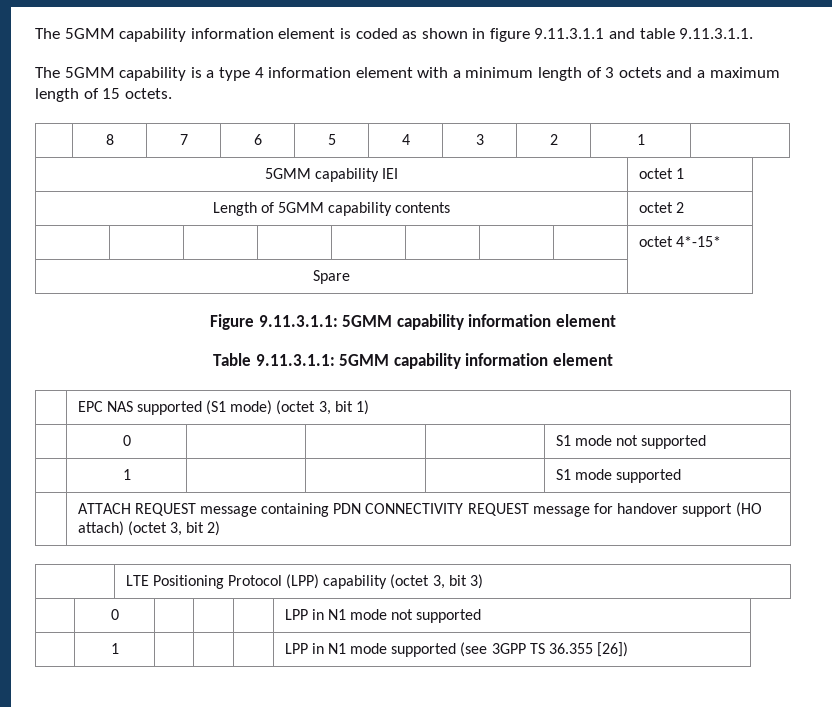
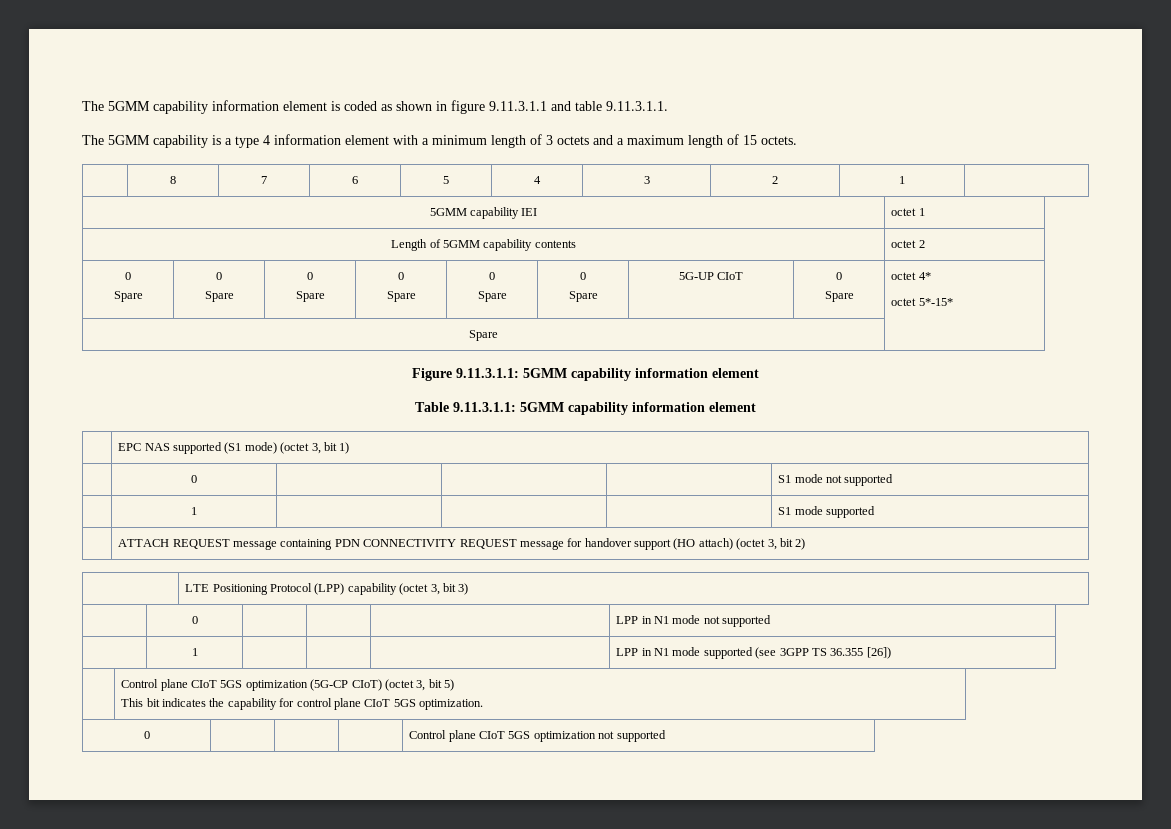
[638,236,721,247] | | | | | | | | octet 4*-15* -> [125,272,131,280] [113,291,143,302] [216,272,222,280] [204,291,234,302] [307,272,313,280] [295,291,325,302] [398,272,404,280] [386,291,416,302] [489,272,495,280] [477,291,507,302] [580,272,586,280] [568,291,598,302] [678,272,744,280] [836,272,842,280] [824,291,854,302] [891,272,931,280] [891,298,953,306] 0 // Spare | 0 // Spare | 0 // Spare | 0 // Spare | 0 // Spare | 0 // Spare | 5G-UP CIoT | 0 // Spare | octet 4* // octet 5*-15*
(629, 649) none -> [121,679,454,691] [121,698,483,710] [143,731,150,739] [409,730,666,742] // | Control plane CIoT 5GS optimization (5G-CP CIoT) (octet 3, bit 5) // This bit indicates the capability for control plane CIoT 5GS optimization. // 0 | | | | Control plane CIoT 5GS optimization not supported

